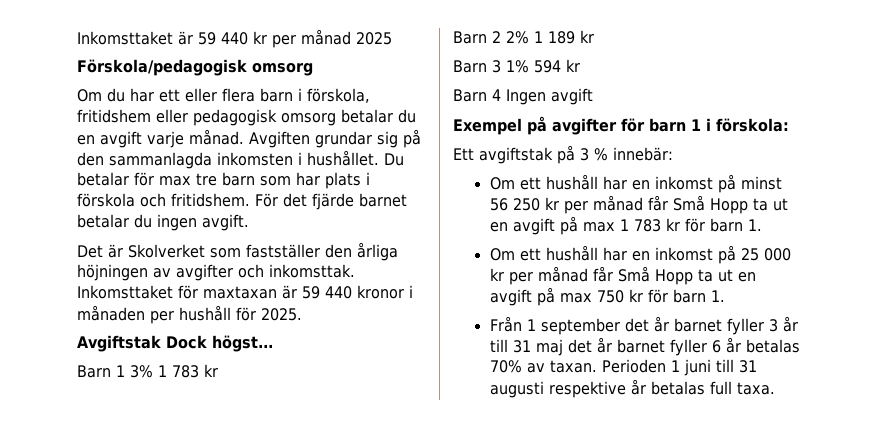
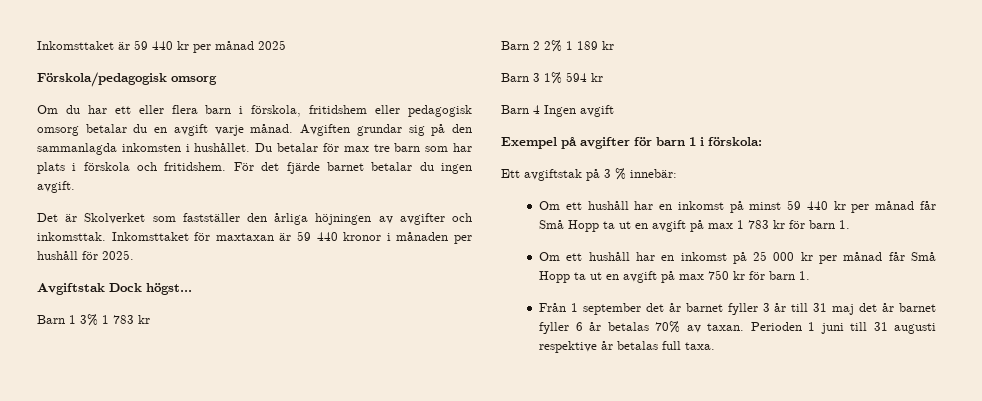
[489,198,540,211] 56 250 -> [787,200,828,210] 59 440

